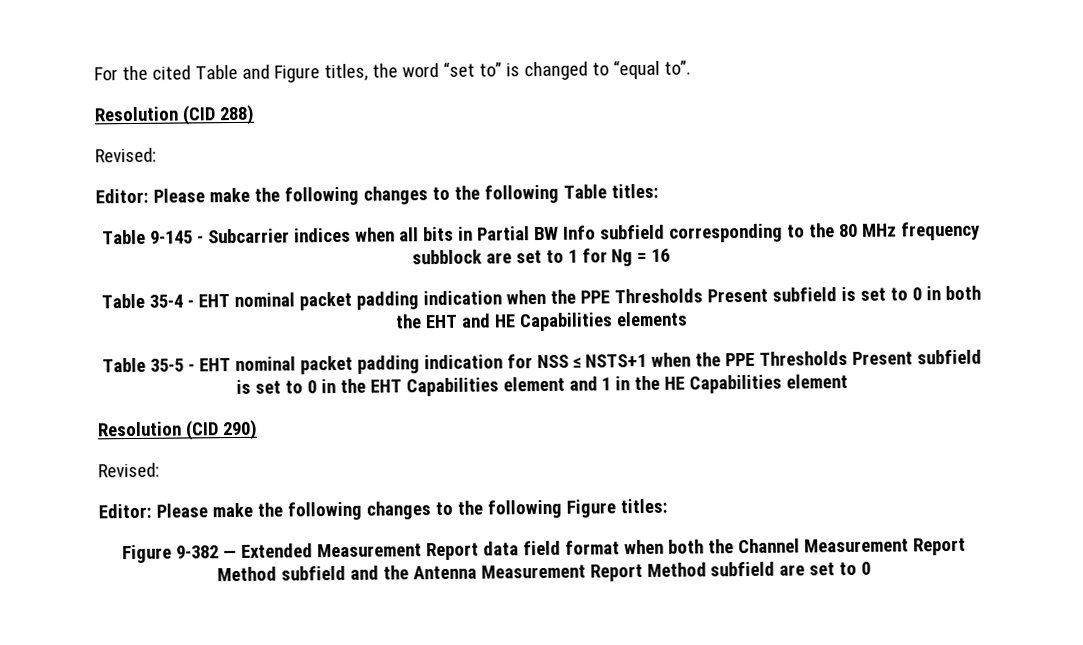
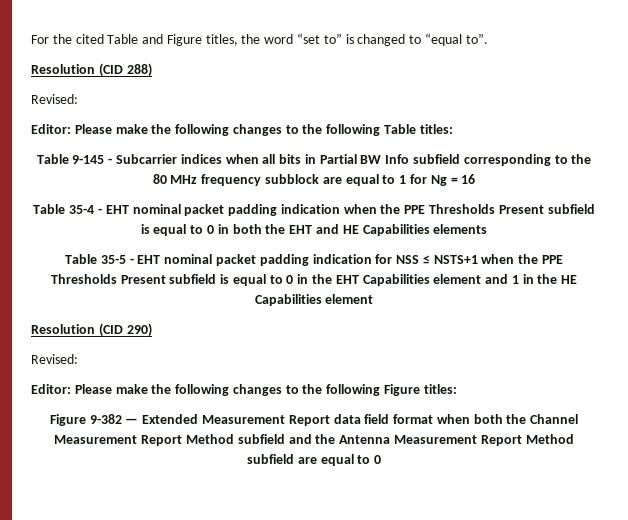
[515,249,542,264] set -> [345,174,379,186] equal
[859,287,886,301] set -> [153,224,187,236] equal
[254,380,281,394] set -> [232,274,266,286] equal
[809,562,836,576] set -> [320,454,354,466] equal

